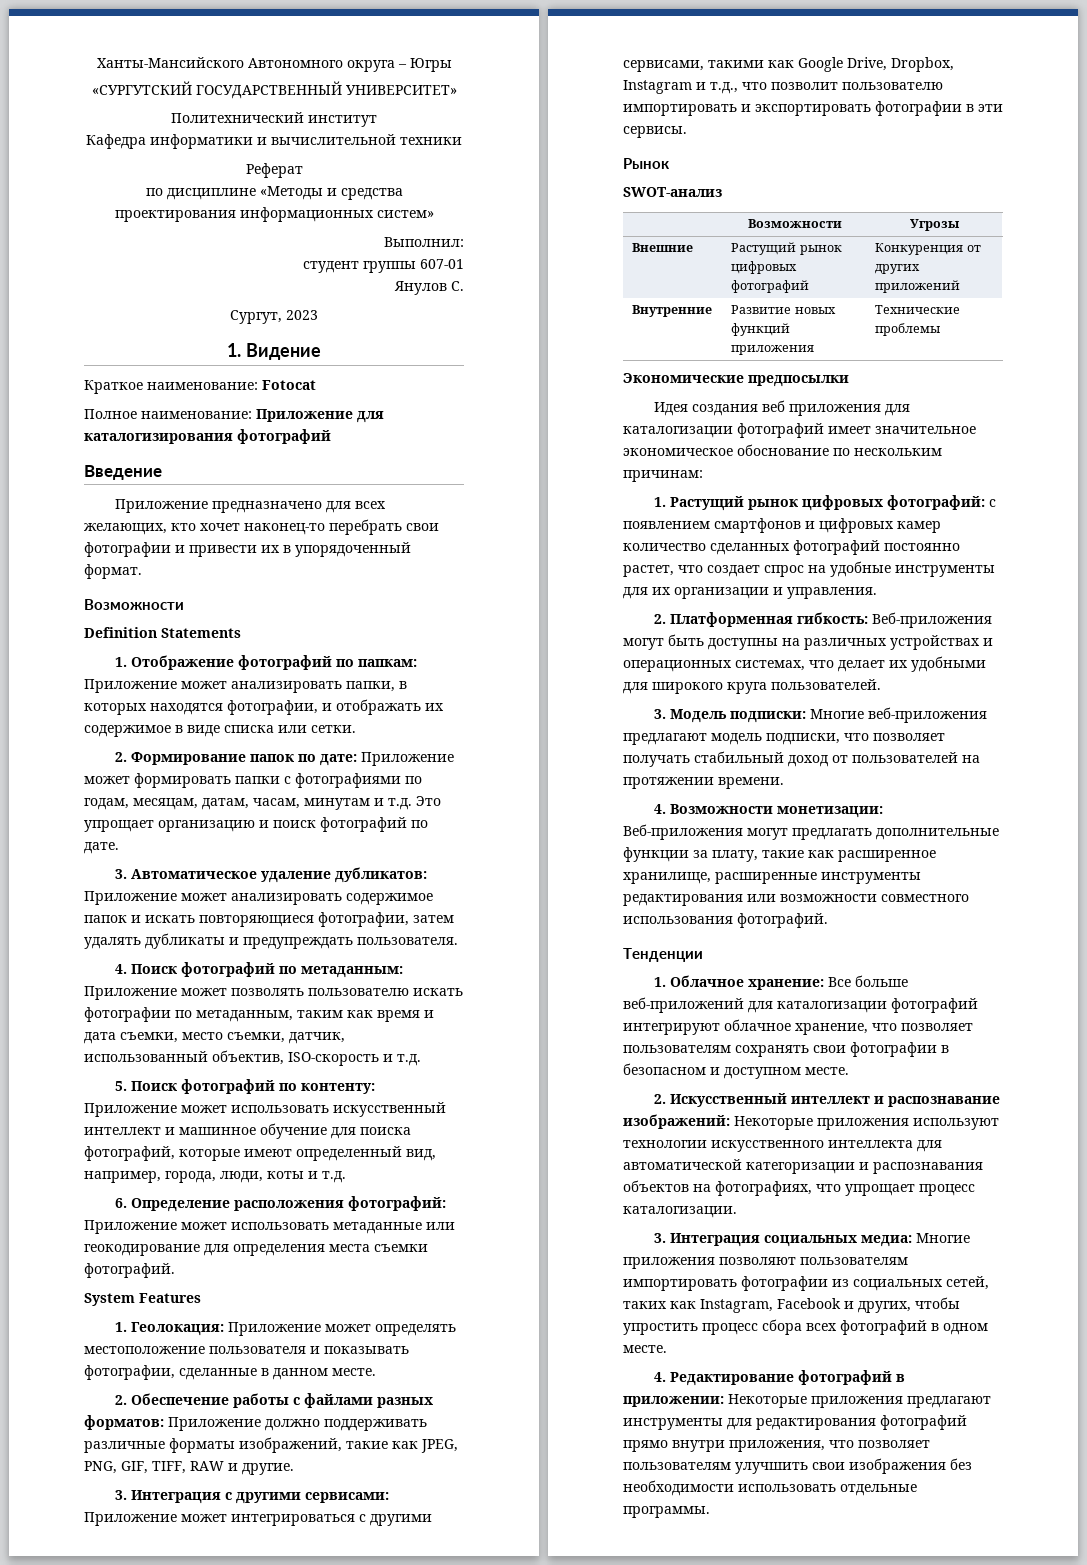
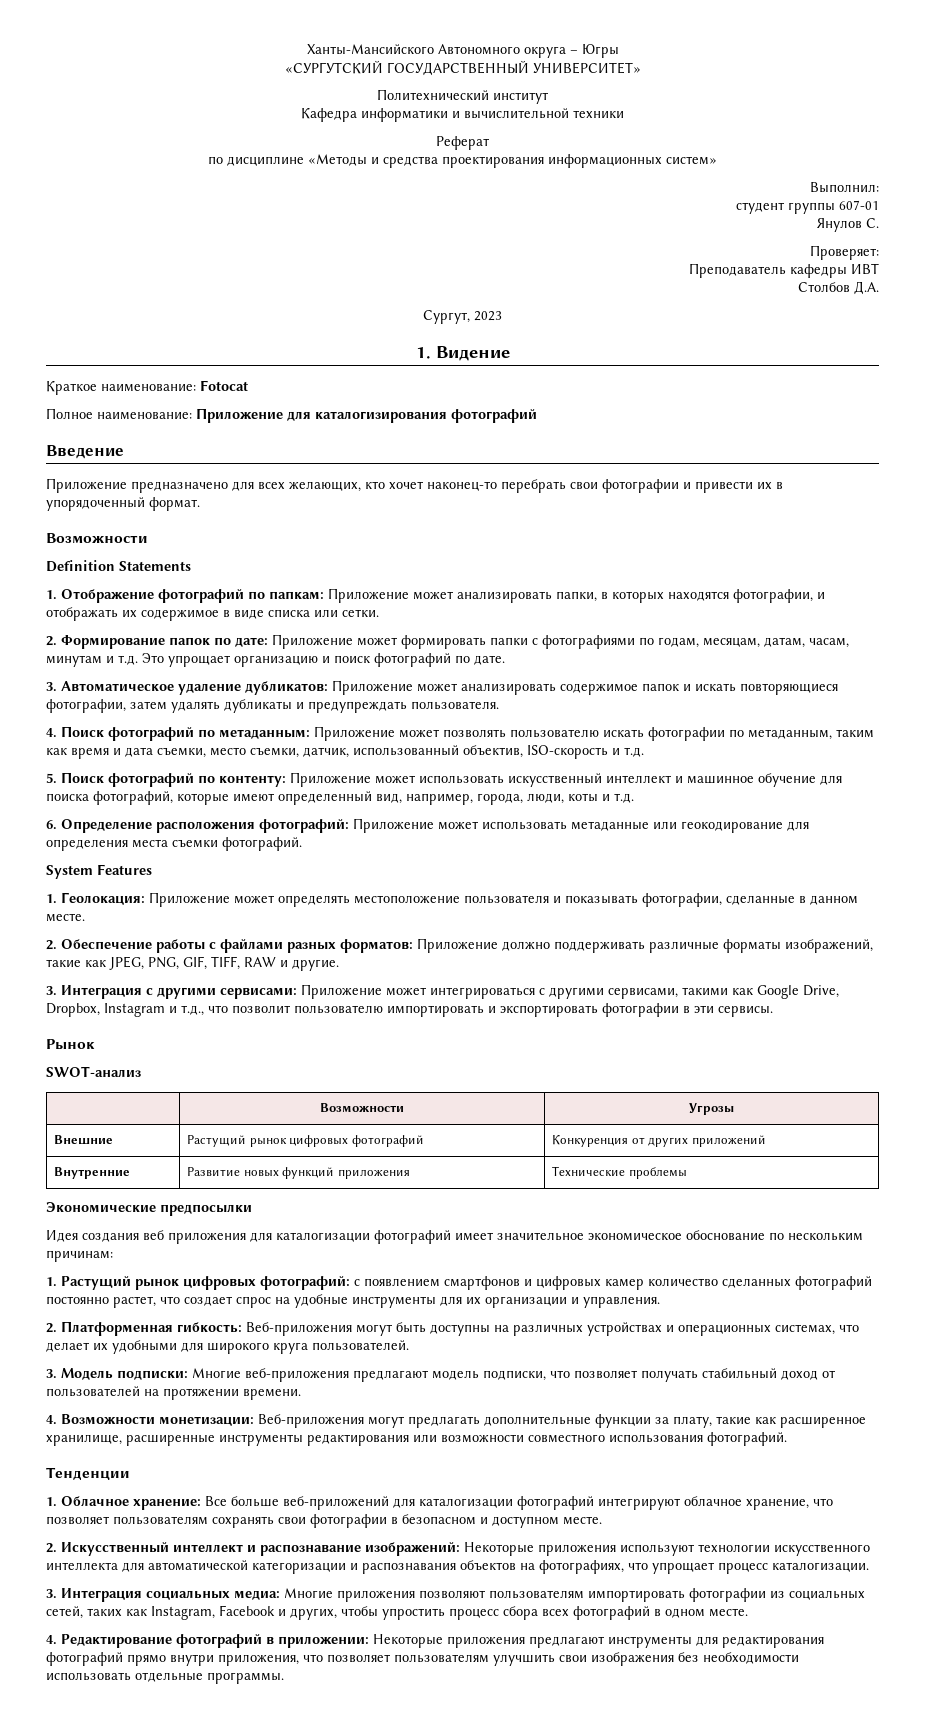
(464, 286) none -> [810,245,879,260] [689,263,879,278] [798,281,879,295] // Проверяет: // Преподаватель кафедры ИВТ // Столбов Д.А.

